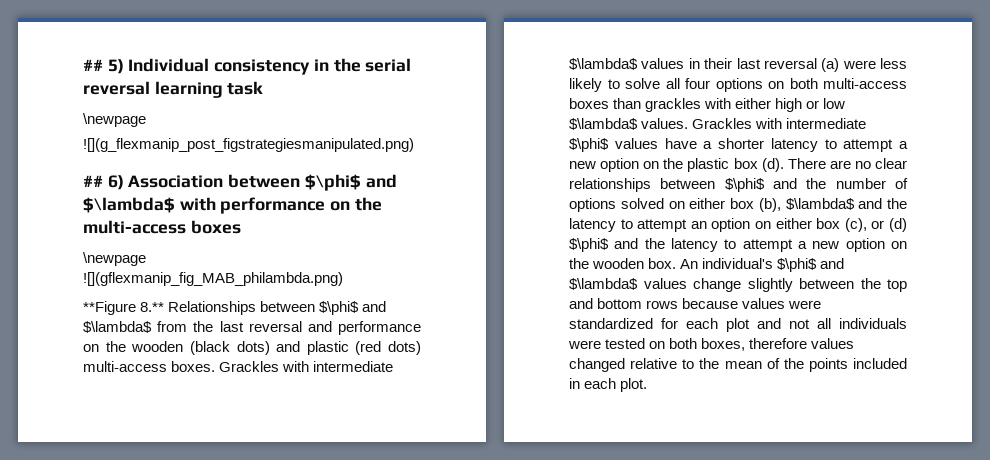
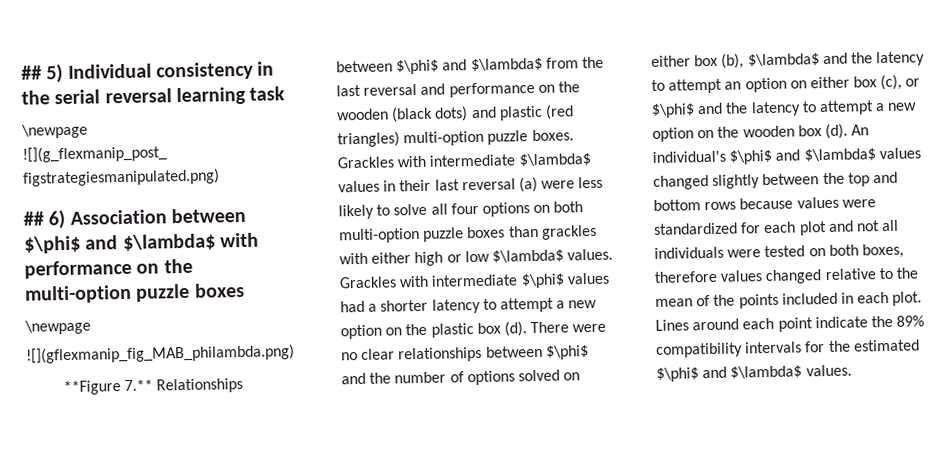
[83,220,186,234] multi-access -> [24,283,191,304] multi-option puzzle
[140,302,165,312] 8.** -> [124,379,154,392] 7.**
[388,341,421,355] [83,361,167,372] dots) multi-access -> [337,130,529,148] triangles) multi-option puzzle
[823,78,907,89] multi-access -> [339,227,465,244] multi-option puzzle
[664,138,697,149] have -> [340,300,365,313] had
[829,160,851,169] are -> [572,323,607,333] were
[889,218,907,232] (d) -> (921, 82) none
[648,258,677,269] box. -> [797,123,848,140] box (d).
[693,278,741,292] change -> [653,175,709,190] changed
(648, 385) none -> [655,315,925,332] [656,339,920,358] [656,364,852,382] Lines around each point indicate the 89% compatibility intervals for the estimated $\phi$ and $\lambda$ values.

